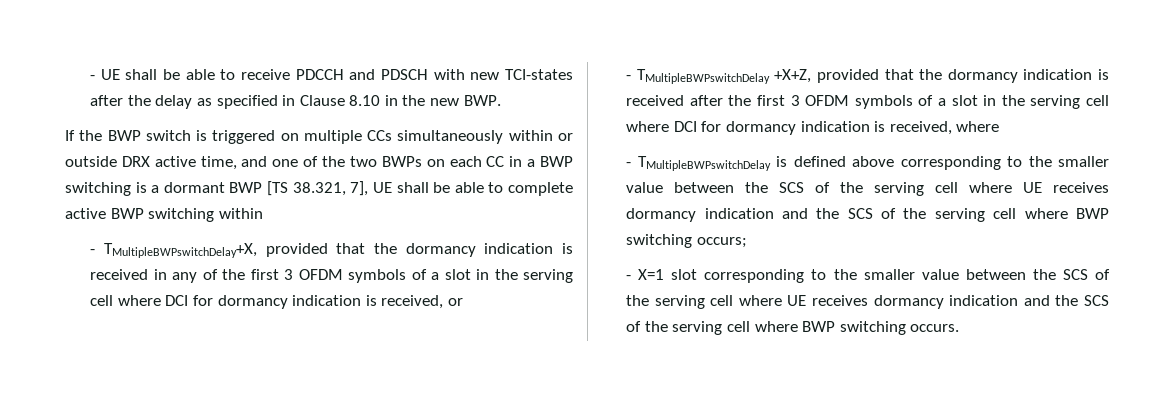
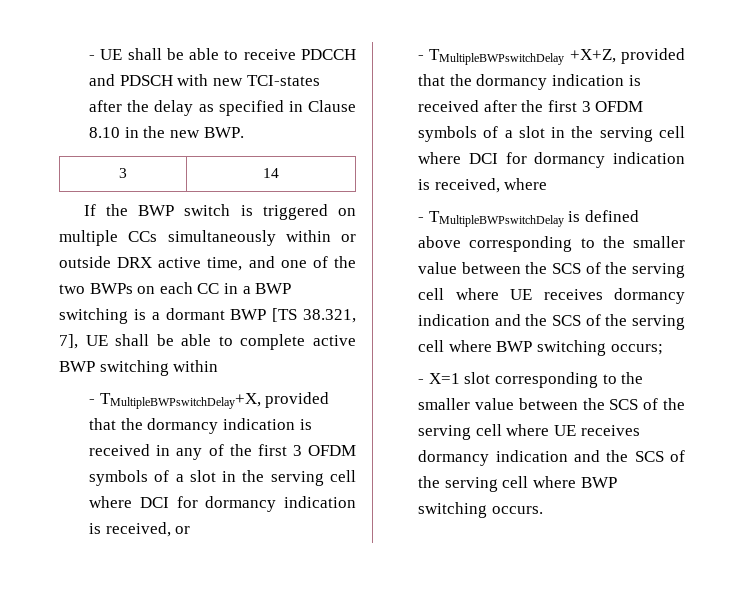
(501, 100) none -> [119,168,127,178] [263,168,279,178] // 3 | 14

